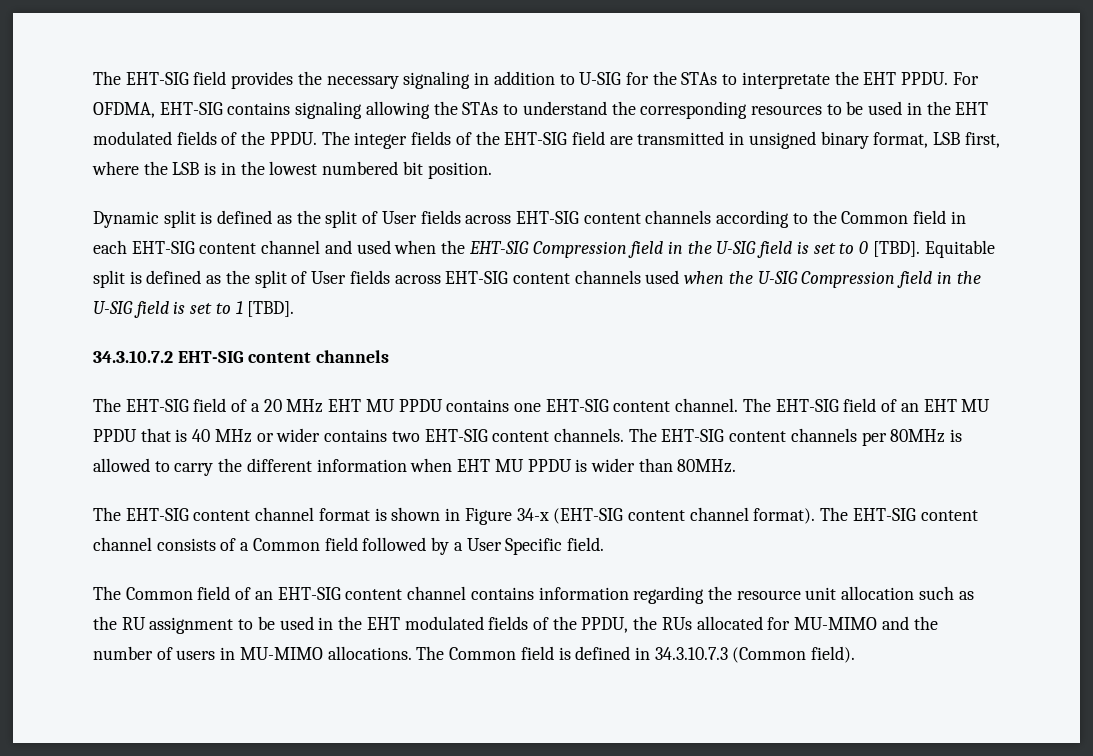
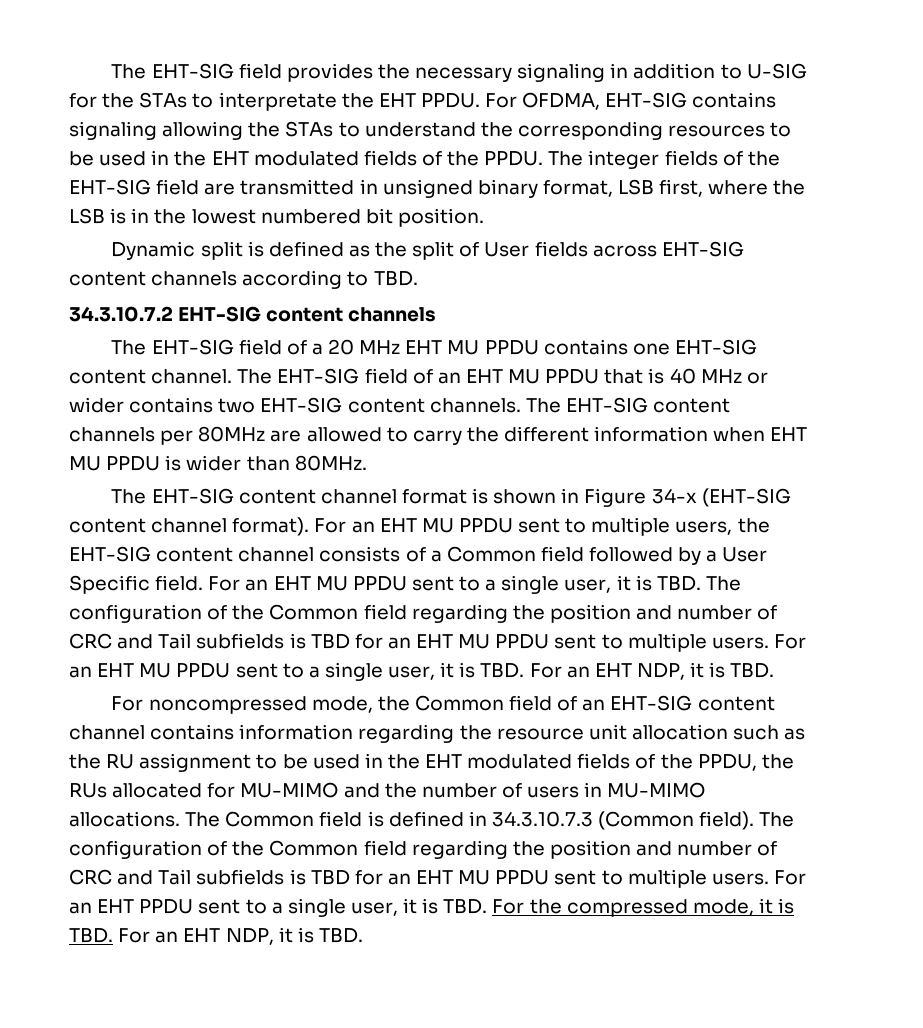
[812,210,966,224] [93,240,995,258] [93,270,981,288] [93,301,295,318] the Common field in each EHT-SIG content channel and used when the EHT-SIG Compression field in the U-SIG field is set to 0 [TBD]. Equitable split is defined as the split of User fields across EHT-SIG content channels used when the U-SIG Compression field in the U-SIG field is set to 1 [TBD]. -> [373,271,418,286] TBD.
[950,429,963,442] is -> [270,430,302,442] are
[820,507,849,521] The -> [314,517,770,536] For an EHT MU PPDU sent to multiple users, the
[93,586,121,600] // The -> [208,575,741,594] [69,604,778,623] [69,633,806,652] [69,662,775,681] [111,696,410,714] For an EHT MU PPDU sent to a single user, it is TBD. The configuration of the Common field regarding the position and number of CRC and Tail subfields is TBD for an EHT MU PPDU sent to multiple users. For an EHT MU PPDU sent to a single user, it is TBD. For an EHT NDP, it is TBD. // For noncompressed mode, the
(856, 654) none -> [759,812,795,827] [69,840,778,859] [69,869,806,888] [69,898,795,917] [69,927,363,945] The configuration of the Common field regarding the position and number of CRC and Tail subfields is TBD for an EHT MU PPDU sent to multiple users. For an EHT PPDU sent to a single user, it is TBD. For the compressed mode, it is TBD. For an EHT NDP, it is TBD.

